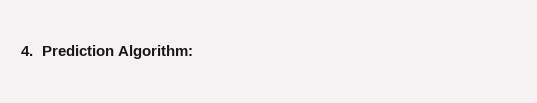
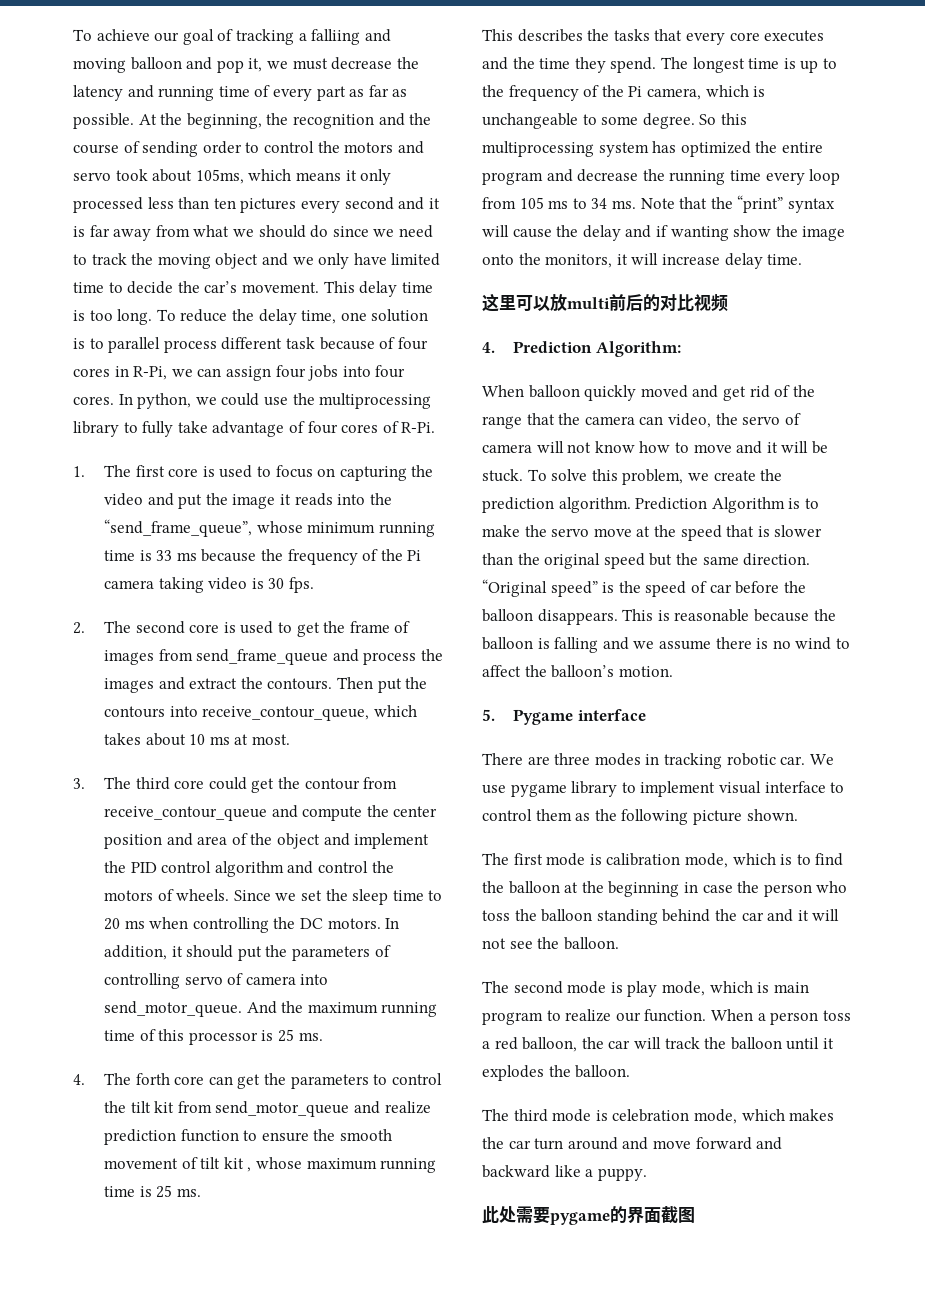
[21,45,193,59] 4. Prediction Algorithm: -> [73,29,391,45] [73,57,419,73] [73,85,408,101] [73,113,432,129] [73,141,424,157] [73,169,392,185] [73,197,440,213] [73,225,433,241] [73,253,441,269] [73,281,433,297] [73,309,429,325] [73,337,428,353] [73,365,406,381] [73,393,432,409] [73,421,436,437] [73,465,434,481] [104,493,392,509] [104,519,435,537] [104,549,422,565] [104,577,314,593] [73,621,411,637] [104,649,443,665] [104,677,428,693] [104,705,417,721] [104,733,290,746] [73,777,398,793] [104,805,438,821] [104,833,430,849] [104,861,394,877] [104,889,443,905] [104,917,400,933] [104,945,391,961] [104,973,329,989] [104,1001,438,1017] [104,1029,323,1045] [73,1073,442,1089] [104,1101,431,1117] [104,1129,392,1145] [104,1157,437,1173] [104,1185,201,1198] [482,29,825,45] [482,57,837,73] [482,85,766,101] [482,113,747,129] [482,141,823,157] [482,169,841,185] [482,195,835,213] [482,225,846,241] [482,253,803,269] [482,293,728,312] [482,341,681,357] [482,385,815,401] [482,413,801,429] [482,441,828,454] [482,469,783,485] [482,497,819,513] [482,525,823,541] [482,553,811,569] [482,579,806,597] [482,609,836,625] [482,637,850,653] [482,665,673,678] [482,709,646,725] [482,753,834,769] [482,781,845,797] [482,809,798,825] [482,853,844,868] [482,881,848,897] [482,909,840,925] [482,937,619,950] [482,981,809,997] [482,1009,851,1025] [482,1037,834,1052] [482,1065,631,1081] [482,1109,835,1124] [482,1137,783,1150] [482,1165,647,1181] [482,1206,695,1225] To achieve our goal of tracking a falliing and moving balloon and pop it, we must decrease the latency and running time of every part as far as possible. At the beginning, the recognition and the course of sending order to control the motors and servo took about 105ms, which means it only processed less than ten pictures every second and it is far away from what we should do since we need to track the moving object and we only have limited time to decide the car’s movement. This delay time is too long. To reduce the delay time, one solution is to parallel process different task because of four cores in R-Pi, we can assign four jobs into four cores. In python, we could use the multiprocessing library to fully take advantage of four cores of R-Pi. // 1. The first core is used to focus on capturing the video and put the image it reads into the “send_frame_queue”, whose minimum running time is 33 ms because the frequency of the Pi camera taking video is 30 fps. // 2. The second core is used to get the frame of images from send_frame_queue and process the images and extract the contours. Then put the contours into receive_contour_queue, which takes about 10 ms at most. // 3. The third core could get the contour from receive_contour_queue and compute the center position and area of the object and implement the PID control algorithm and control the motors of wheels. Since we set the sleep time to 20 ms when controlling the DC motors. In addition, it should put the parameters of controlling servo of camera into send_motor_queue. And the maximum running time of this processor is 25 ms. // 4. The forth core can get the parameters to control the tilt kit from send_motor_queue and realize prediction function to ensure the smooth movement of tilt kit , whose maximum running time is 25 ms. // This describes the tasks that every core executes and the time they spend. The longest time is up to the frequency of the Pi camera, which is unchangeable to some degree. So this multiprocessing system has optimized the entire program and decrease the running time every loop from 105 ms to 34 ms. Note that the “print” syntax will cause the delay and if wanting show the image onto the monitors, it will increase delay time. // 这里可以放multi前后的对比视频 // 4. Prediction Algorithm: // When balloon quickly moved and get rid of the range that the camera can video, the servo of camera will not know how to move and it will be stuck. To solve this problem, we create the prediction algorithm. Prediction Algorithm is to make the servo move at the speed that is slower than the original speed but the same direction. “Original speed” is the speed of car before the balloon disappears. This is reasonable because the balloon is falling and we assume there is no wind to affect the balloon’s motion. // 5. Pygame interface // There are three modes in tracking robotic car. We use pygame library to implement visual interface to control them as the following picture shown. // The first mode is calibration mode, which is to find the balloon at the beginning in case the person who toss the balloon standing behind the car and it will not see the balloon. // The second mode is play mode, which is main program to realize our function. When a person toss a red balloon, the car will track the balloon until it explodes the balloon. // The third mode is celebration mode, which makes the car turn around and move forward and backward like a puppy. // 此处需要pygame的界面截图

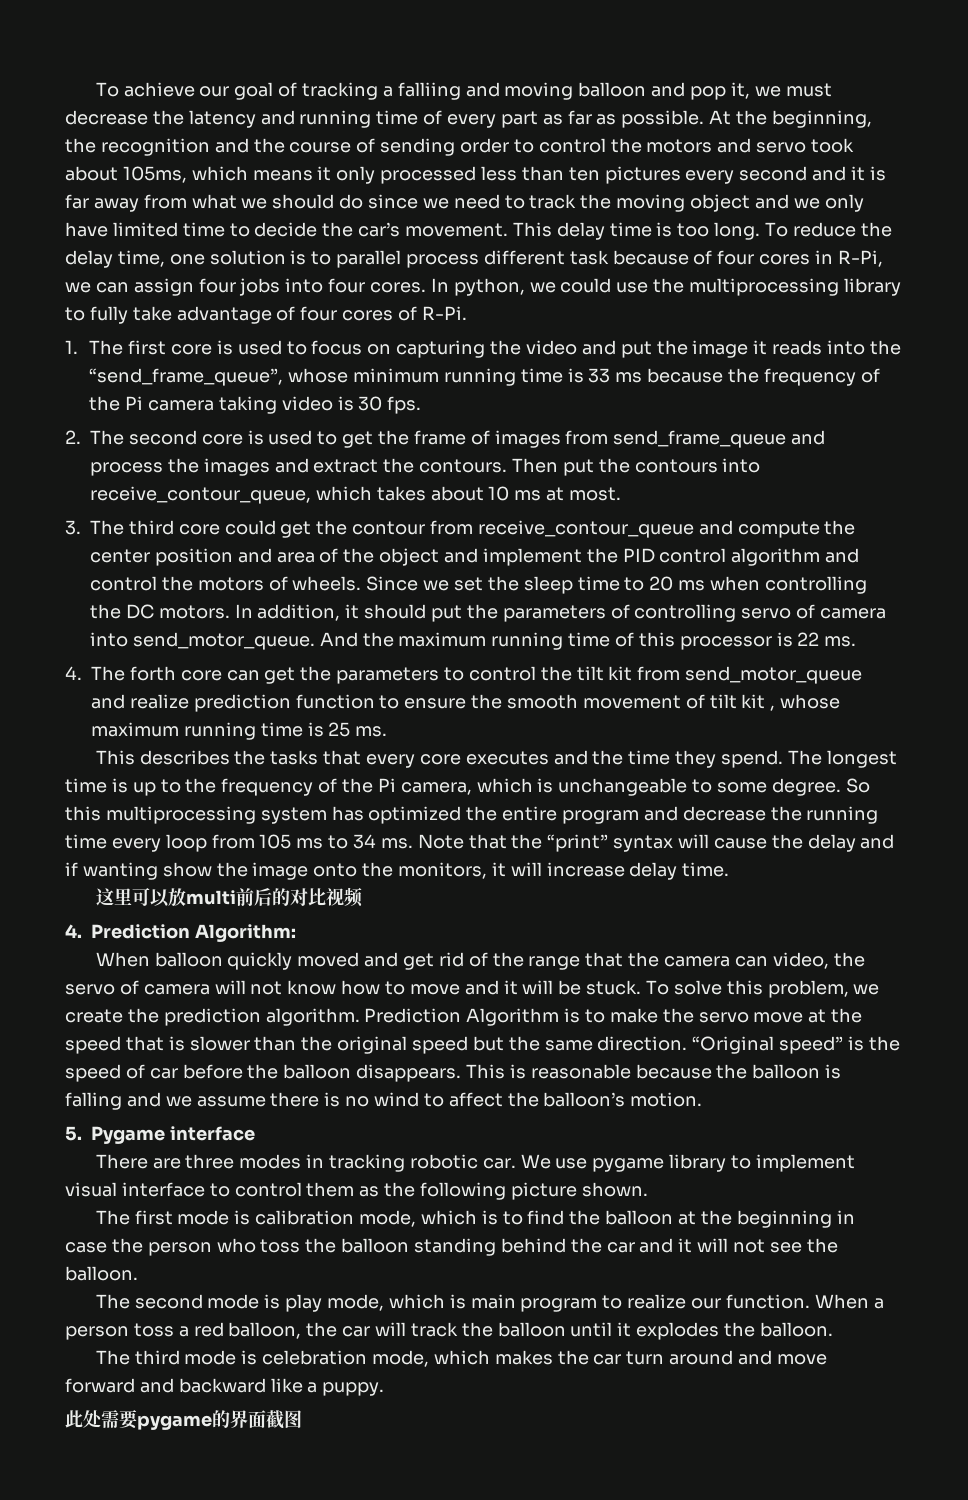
[277,1029,294,1042] 25 -> [797,632,820,646] 22

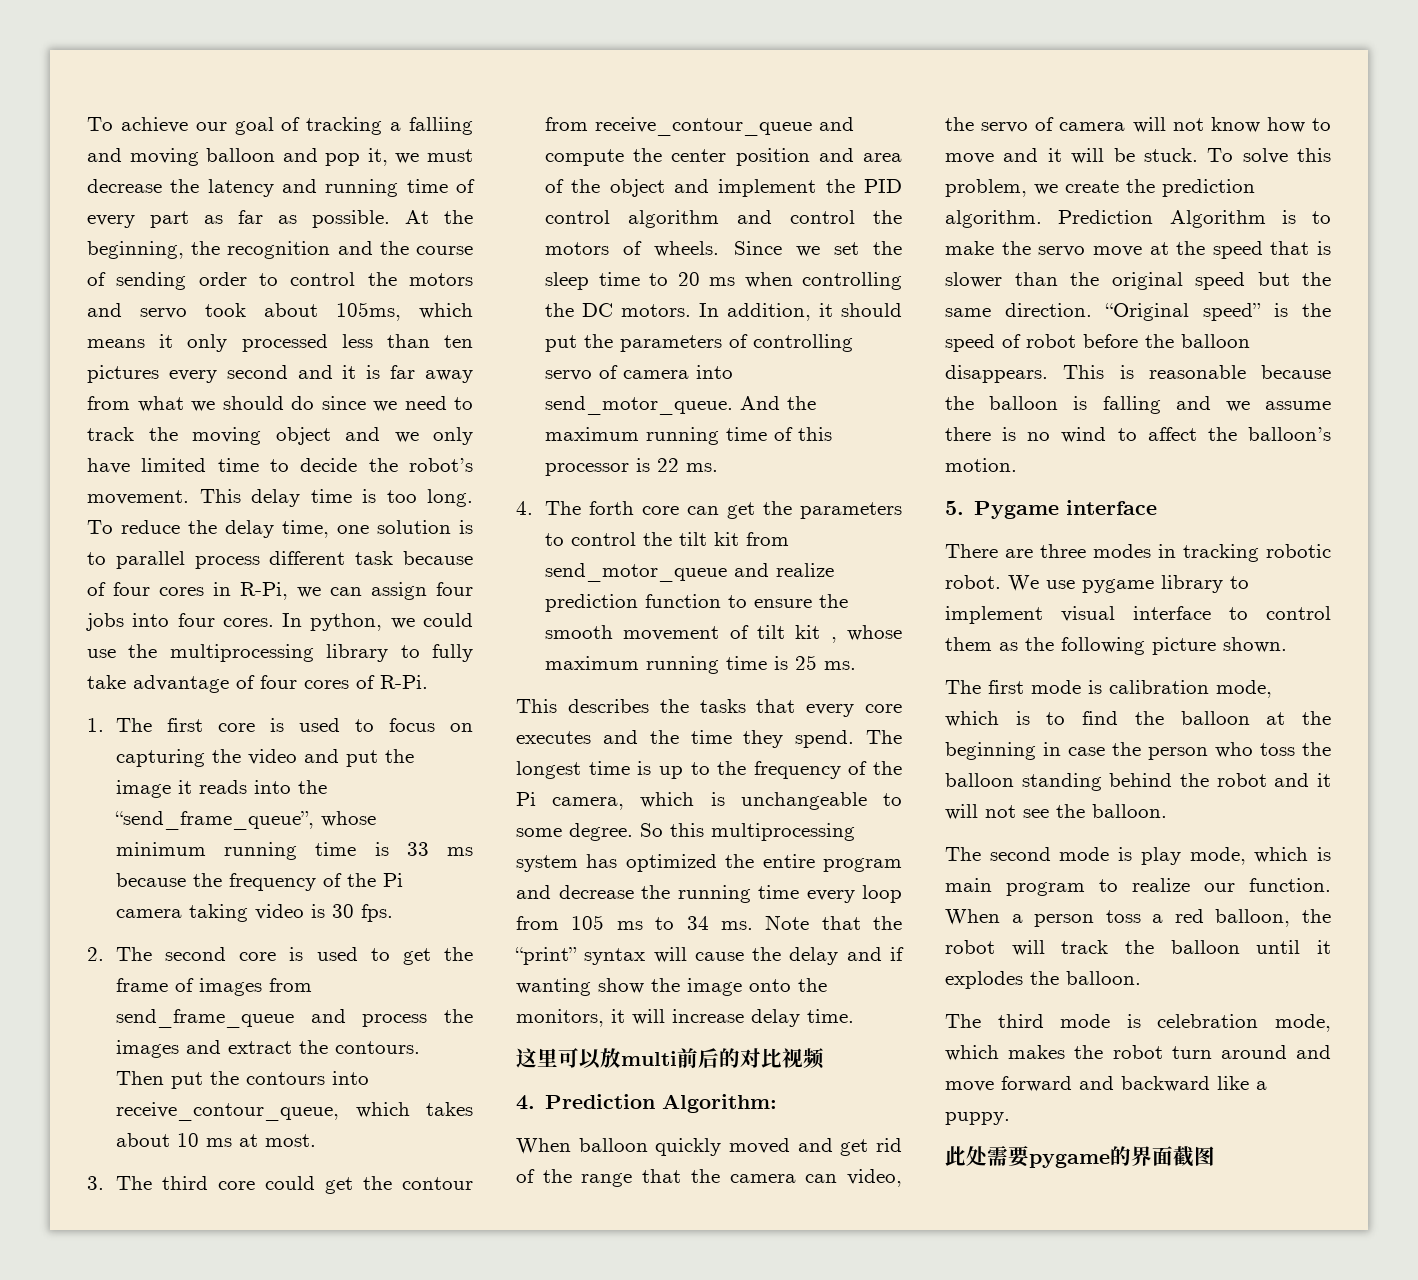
[358,222,401,237] car’s -> [409,458,473,472] robot’s
[149,1068,178,1079] car -> [1026,334,1076,348] robot
[482,1158,516,1169] car. -> [945,575,1001,589] robot.
[606,1242,635,1253] car -> [1216,773,1267,787] robot
[342,1326,371,1337] car -> [945,940,995,954] robot
[593,1354,622,1365] car -> [1112,1045,1163,1059] robot

